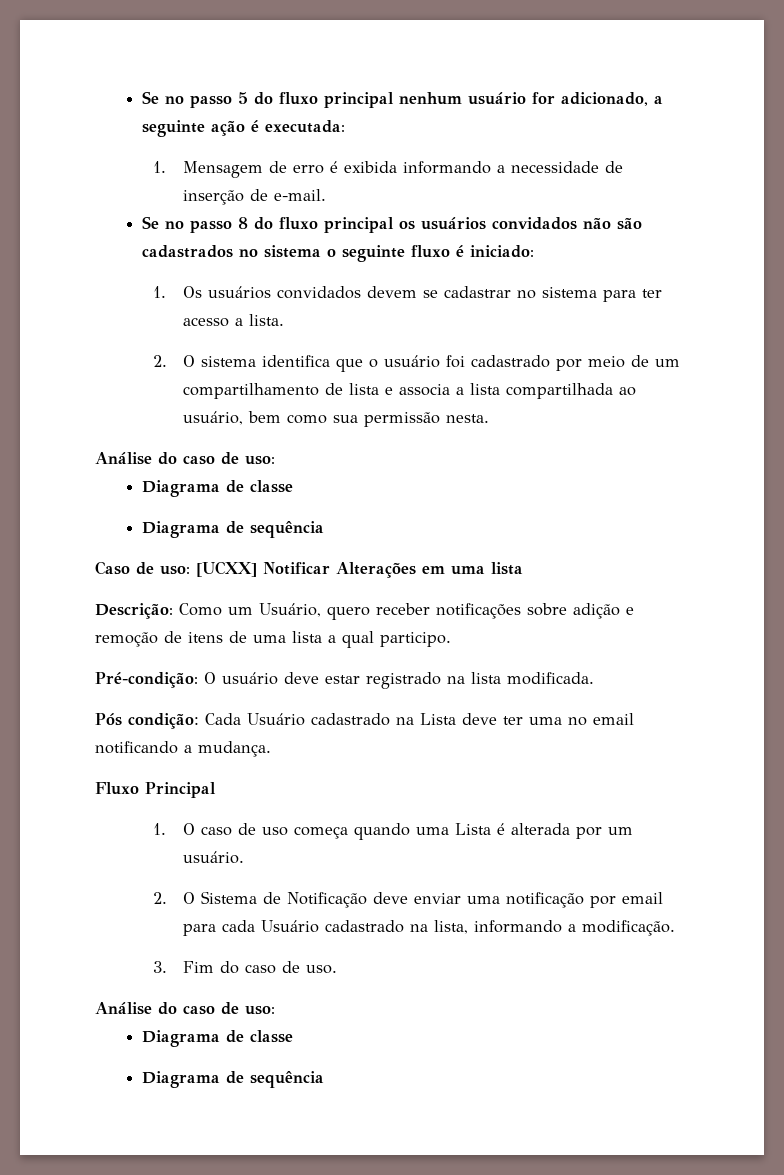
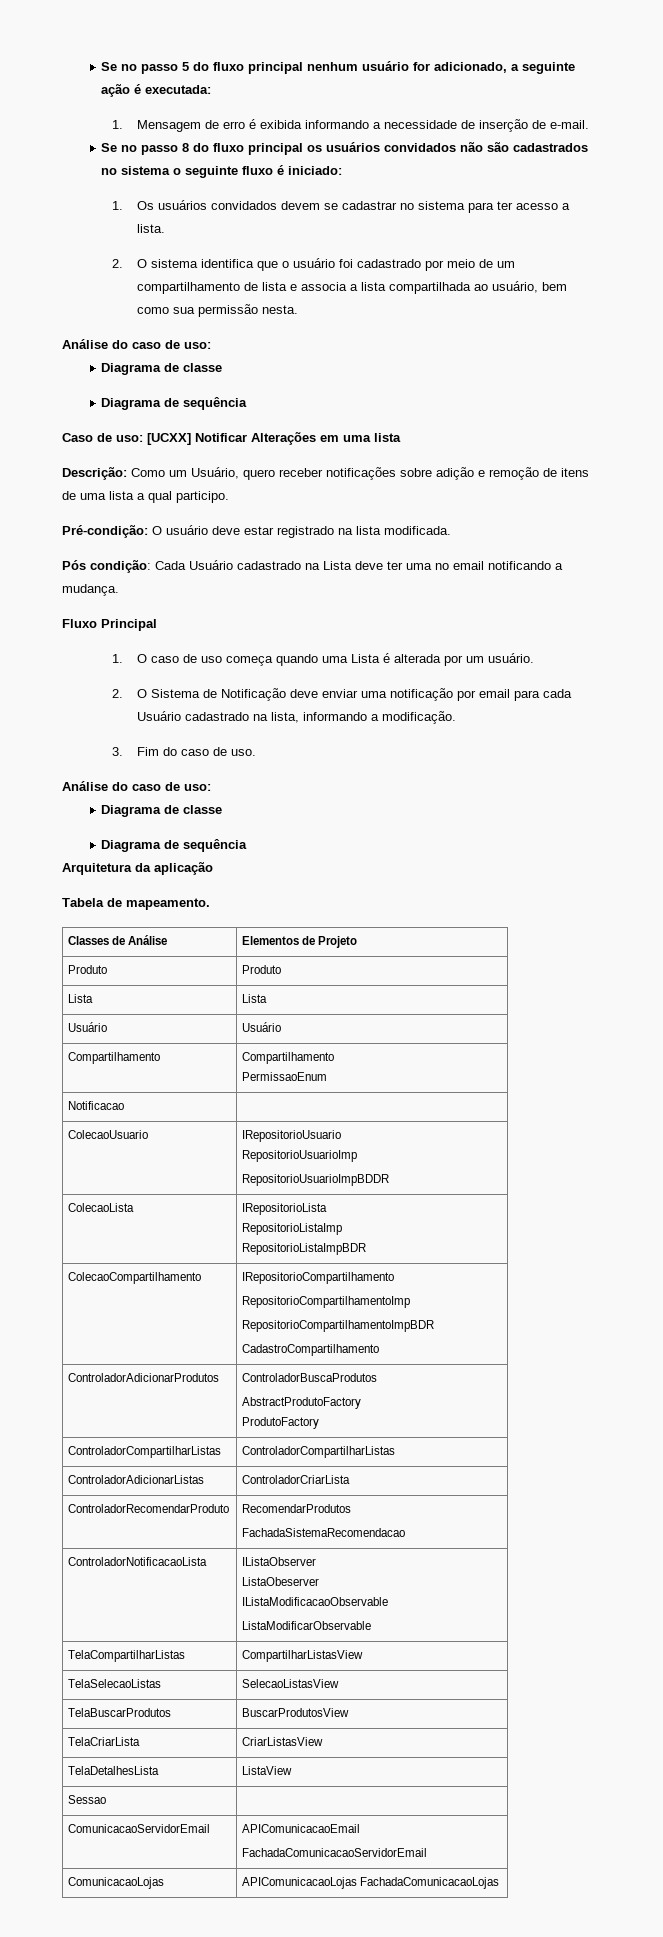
(325, 1079) none -> [62,862,213,875] [62,898,210,910] [68,935,168,945] [242,936,358,948] [68,965,108,974] [242,965,282,974] [68,994,94,1003] [242,994,268,1003] [68,1022,108,1032] [242,1022,282,1032] [68,1052,161,1064] [242,1052,335,1064] [242,1072,328,1081] [68,1101,125,1110] [68,1130,149,1139] [242,1130,342,1142] [242,1150,358,1162] [242,1174,390,1186] [68,1203,135,1212] [242,1203,328,1215] [242,1223,343,1235] [242,1243,367,1255] [68,1272,202,1284] [242,1272,395,1284] [242,1296,411,1308] [242,1320,435,1332] [242,1344,380,1356] [68,1373,220,1382] [242,1373,378,1382] [242,1397,362,1409] [242,1417,320,1429] [68,1446,222,1458] [242,1446,396,1458] [68,1475,205,1484] [242,1475,351,1484] [68,1504,230,1513] [242,1504,352,1513] [242,1528,406,1537] [68,1557,208,1566] [242,1557,317,1566] [242,1577,320,1586] [242,1597,389,1606] [242,1621,372,1630] [68,1650,186,1662] [242,1650,364,1662] [68,1679,162,1688] [242,1679,340,1688] [68,1708,172,1717] [242,1708,350,1717] [68,1737,141,1746] [242,1737,324,1746] [68,1766,160,1775] [242,1766,293,1775] [68,1795,107,1804] [68,1824,211,1833] [242,1824,361,1833] [242,1848,428,1857] [68,1877,165,1889] [242,1877,500,1889] // Arquitetura da aplicação // Tabela de mapeamento. // Classes de Análise | Elementos de Projeto // Produto | Produto // Lista | Lista // Usuário | Usuário // Compartilhamento | Compartilhamento // PermissaoEnum // Notificacao | // ColecaoUsuario | IRepositorioUsuario // RepositorioUsuarioImp // RepositorioUsuarioImpBDDR // ColecaoLista | IRepositorioLista // RepositorioListaImp // RepositorioListaImpBDR // ColecaoCompartilhamento | IRepositorioCompartilhamento // RepositorioCompartilhamentoImp // RepositorioCompartilhamentoImpBDR // CadastroCompartilhamento // ControladorAdicionarProdutos | ControladorBuscaProdutos // AbstractProdutoFactory // ProdutoFactory // ControladorCompartilharListas | ControladorCompartilharListas // ControladorAdicionarListas | ControladorCriarLista // ControladorRecomendarProduto | RecomendarProdutos // FachadaSistemaRecomendacao // ControladorNotificacaoLista | IListaObserver // ListaObeserver // IListaModificacaoObservable // ListaModificarObservable // TelaCompartilharListas | CompartilharListasView // TelaSelecaoListas | SelecaoListasView // TelaBuscarProdutos | BuscarProdutosView // TelaCriarLista | CriarListasView // TelaDetalhesLista | ListaView // Sessao | // ComunicacaoServidorEmail | APIComunicacaoEmail // FachadaComunicacaoServidorEmail // ComunicacaoLojas | APIComunicacaoLojas FachadaComunicacaoLojas

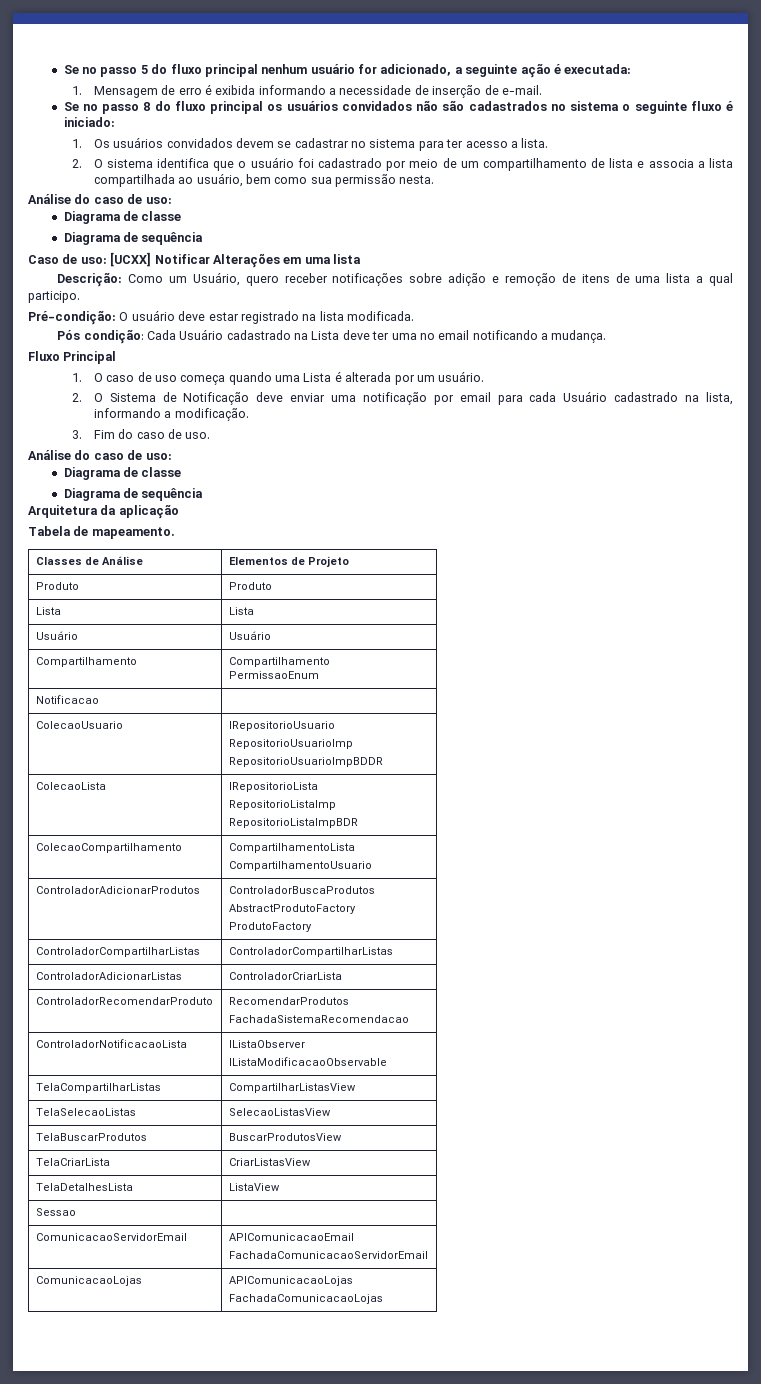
[242,1272,395,1284] [242,1296,411,1308] [242,1320,435,1332] [242,1344,380,1356] IRepositorioCompartilhamento // RepositorioCompartilhamentoImp // RepositorioCompartilhamentoImpBDR // CadastroCompartilhamento -> [228,843,355,853] [228,861,372,871] CompartilhamentoLista // CompartilhamentoUsuario
[242,1577,320,1586] // ListaObeserver -> (305, 1044) none
[242,1621,372,1630] // ListaModificarObservable -> (387, 1061) none
(358, 1883) none -> (353, 1281) //

